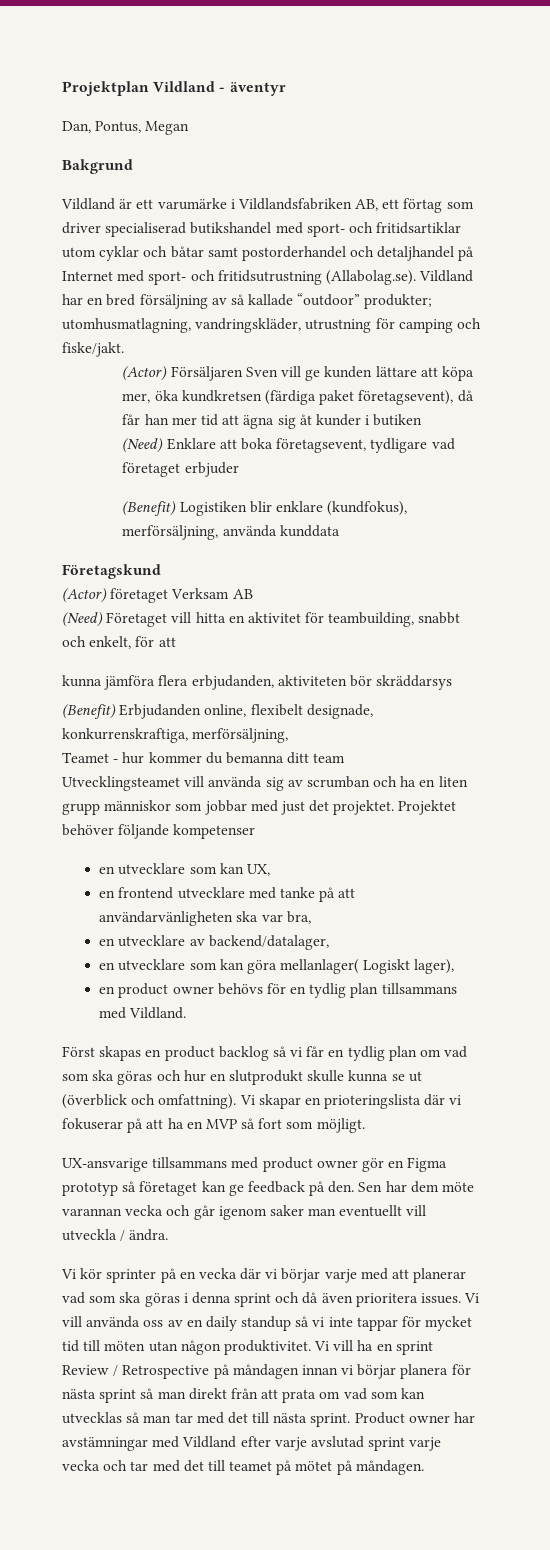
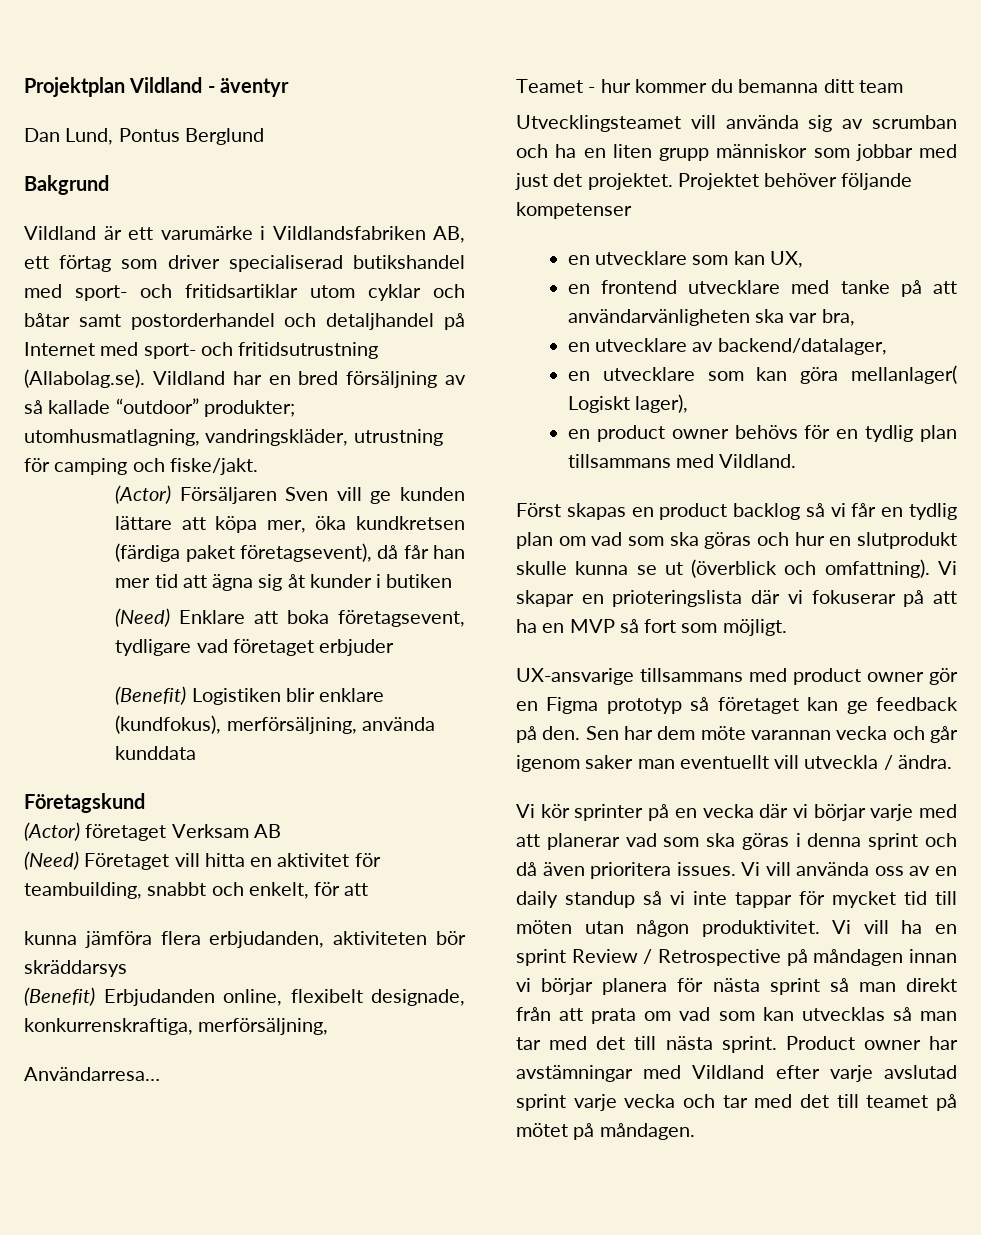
[62,121,190,135] Dan, Pontus, Megan -> [24,128,264,145] Dan Lund, Pontus Berglund
(289, 735) none -> [24,1067,160,1081] // Användarresa…

